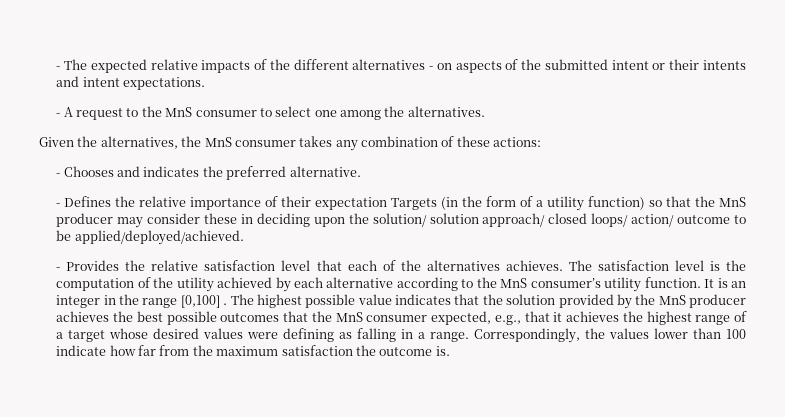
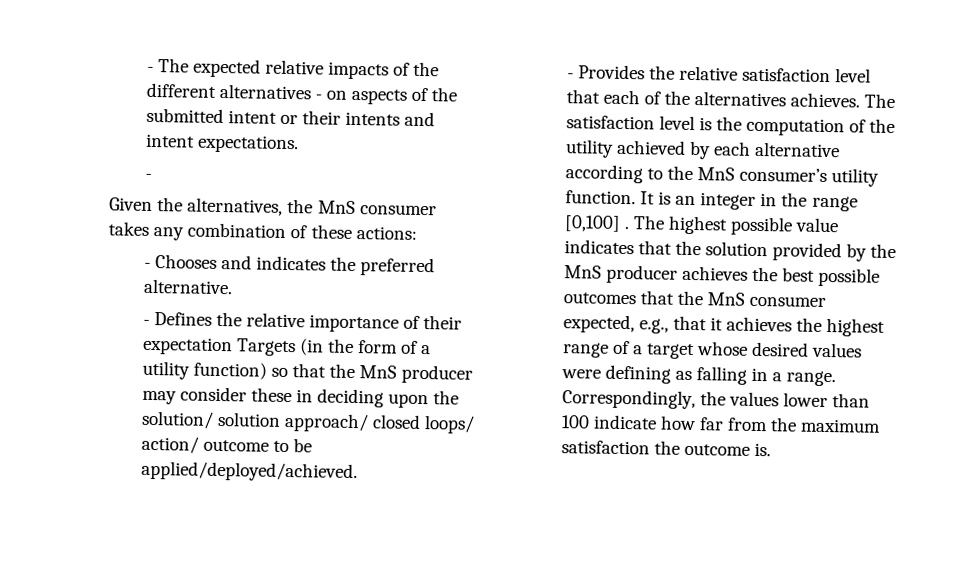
[63,106,485,120] A request to the MnS consumer to select one among the alternatives. -> (152, 176) none

